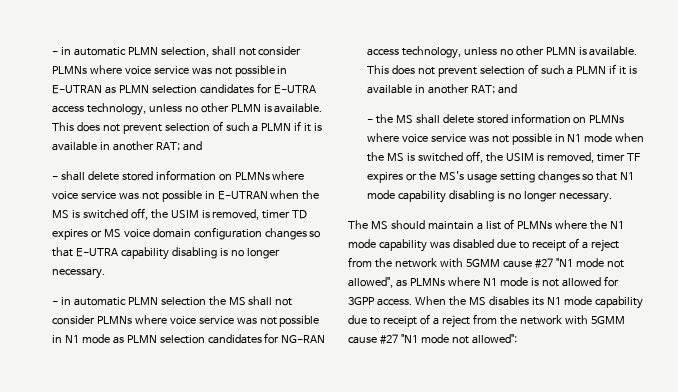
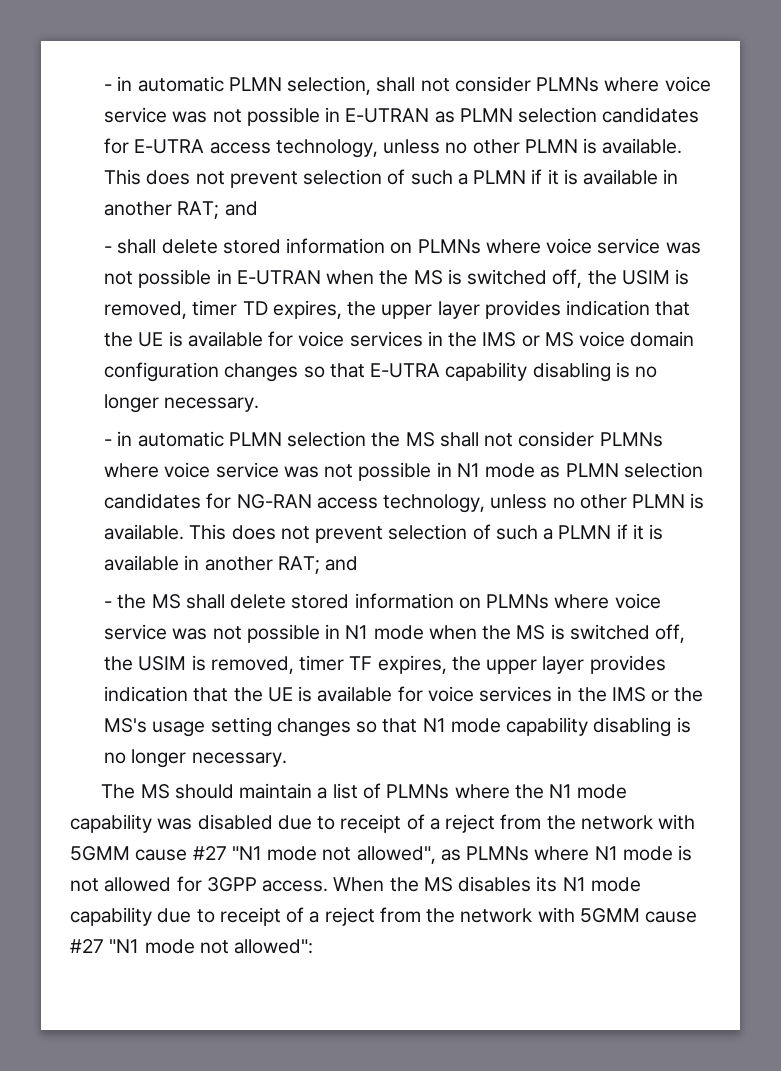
[51,229,88,240] expires -> [272,300,691,319] [104,331,517,347] expires, the upper layer provides indication that the UE is available for voice services in the IMS
[366,172,403,183] expires -> [377,655,666,674] [104,686,646,702] expires, the upper layer provides indication that the UE is available for voice services in the IMS

